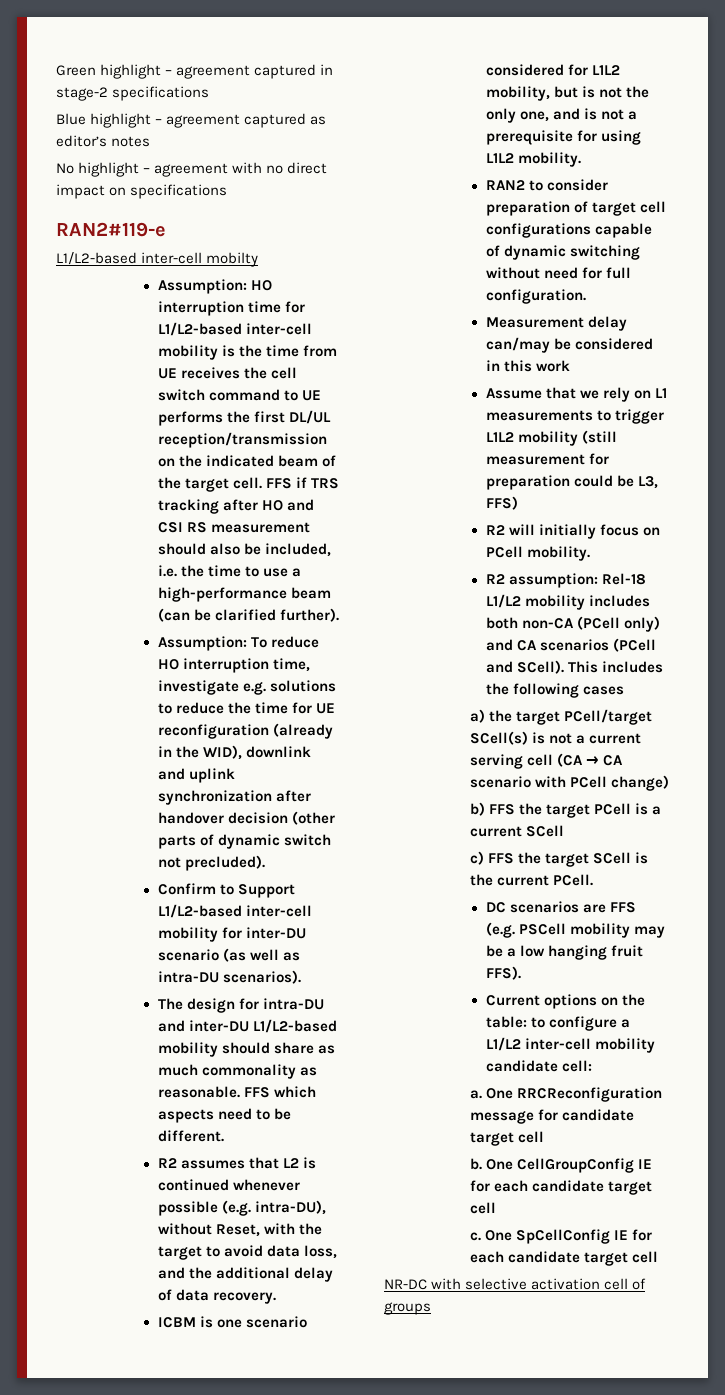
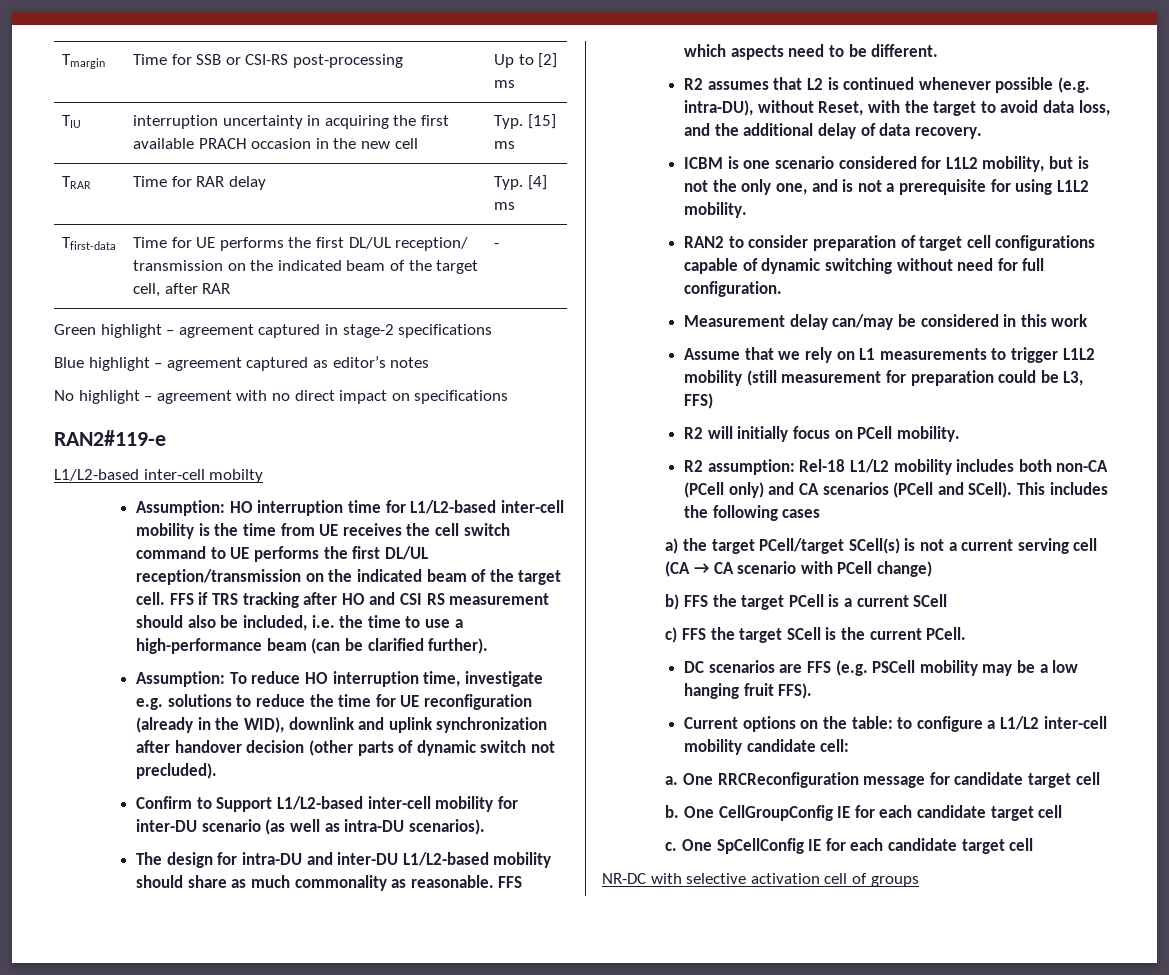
(56, 70) none -> [62,54,106,69] [133,54,403,68] [494,53,558,68] [494,80,516,88] [62,115,82,128] [133,115,449,129] [133,138,418,149] [494,114,556,129] [494,141,516,149] [62,176,92,189] [133,176,266,190] [494,175,547,190] [494,202,516,210] [62,237,117,250] [133,237,469,251] [133,260,479,274] [133,283,231,297] [494,243,500,248] Tmargin | Time for SSB or CSI-RS post-processing | Up to [2] ms // TIU | interruption uncertainty in acquiring the first available PRACH occasion in the new cell | Typ. [15] ms // TRAR | Time for RAR delay | Typ. [4] ms // Tfirst-data | Time for UE performs the first DL/UL reception/ transmission on the indicated beam of the target cell, after RAR | - //

